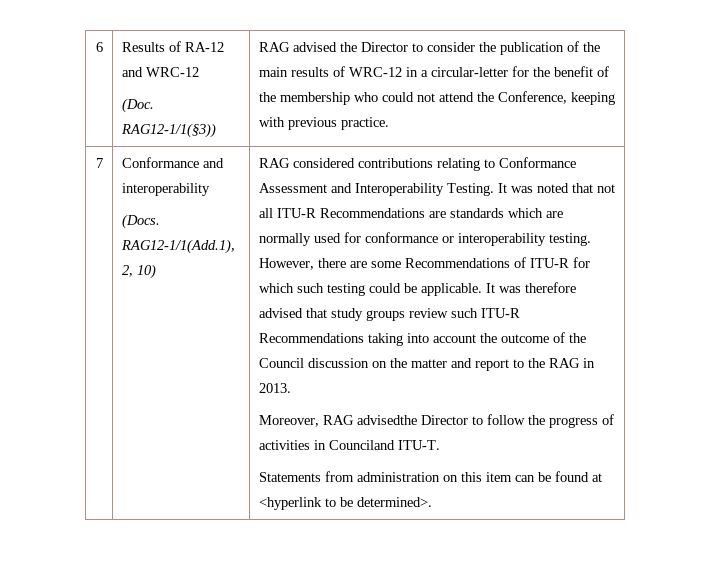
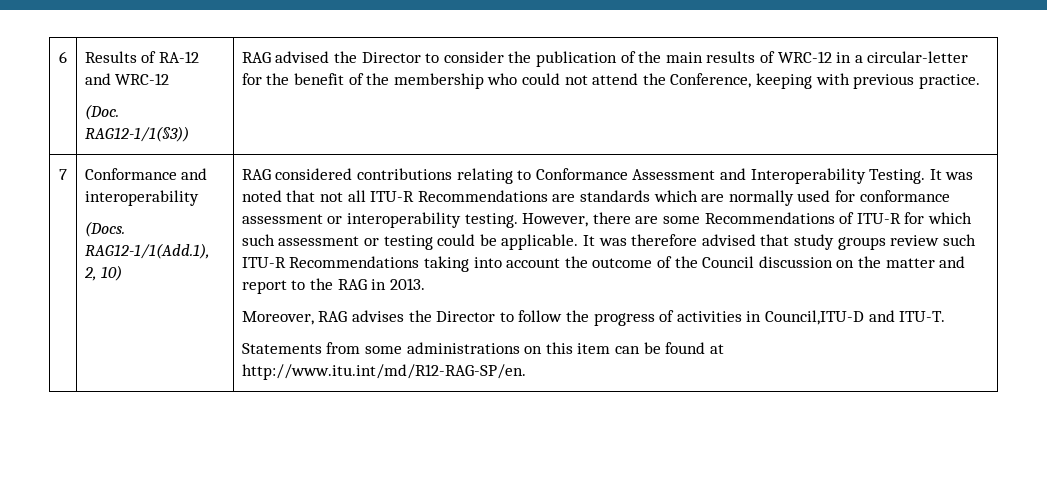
(438, 237) none -> [241,214,323,224] assessment
(324, 288) none -> [278,236,380,246] assessment or
[356,415,417,425] advisedthe -> [352,310,432,322] advises the
[328,440,395,450] Counciland -> [764,310,895,325] Council,ITU-D and
[356,472,440,482] administration -> [365,342,520,354] some administrations
[258,497,432,510] <hyperlink to be determined>. -> [241,364,526,380] http://www.itu.int/md/R12-RAG-SP/en.

